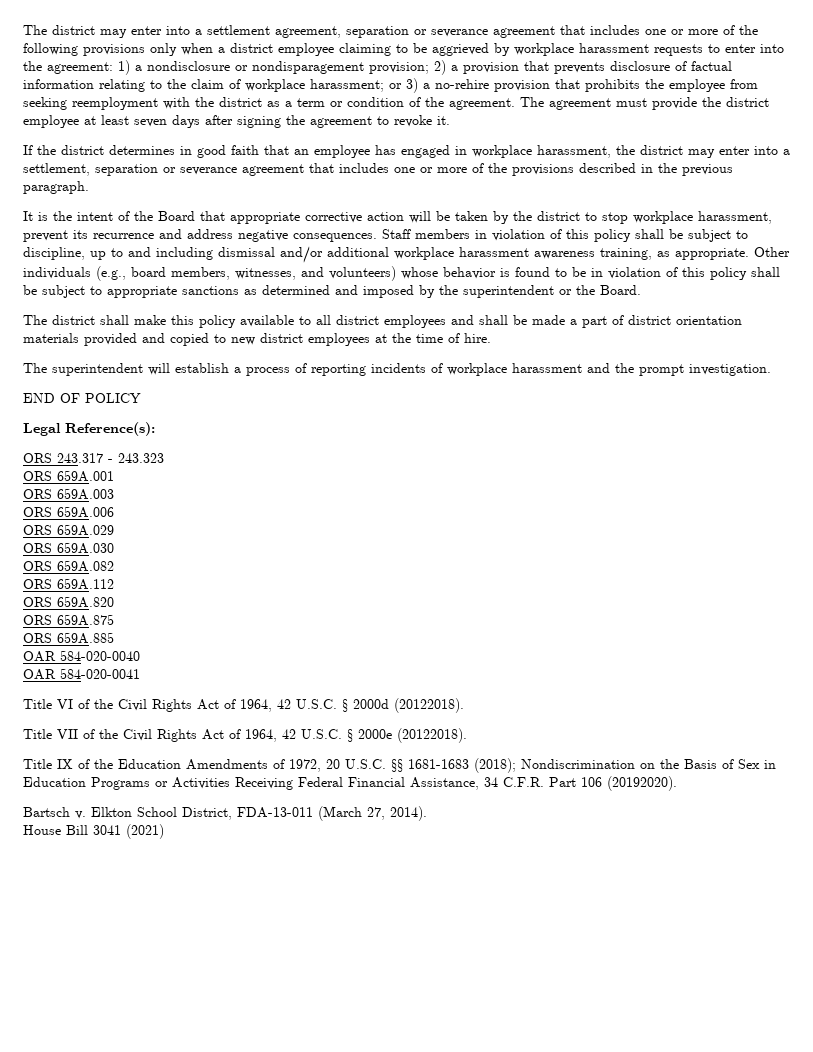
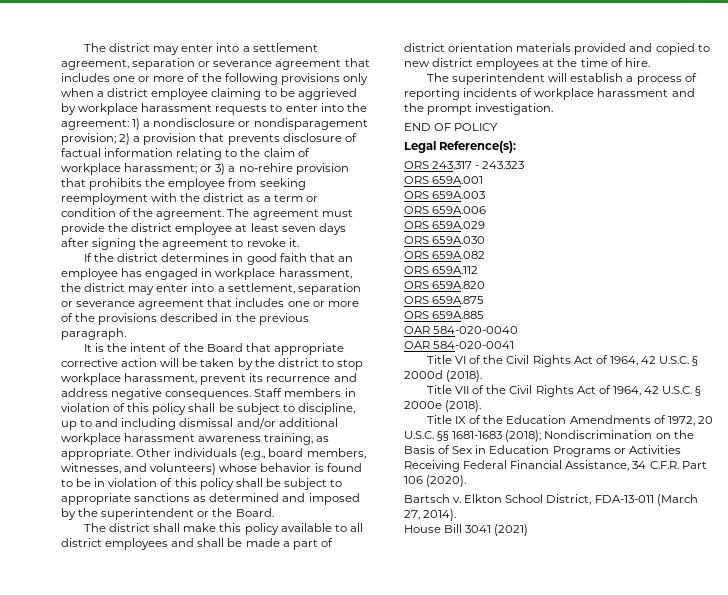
[394,698,464,713] (20122018). -> [446,370,483,382] (2018).
[397,728,467,743] (20122018). -> [445,400,482,412] (2018).
[607,776,677,791] (20192020). -> [426,475,467,487] (2020).

